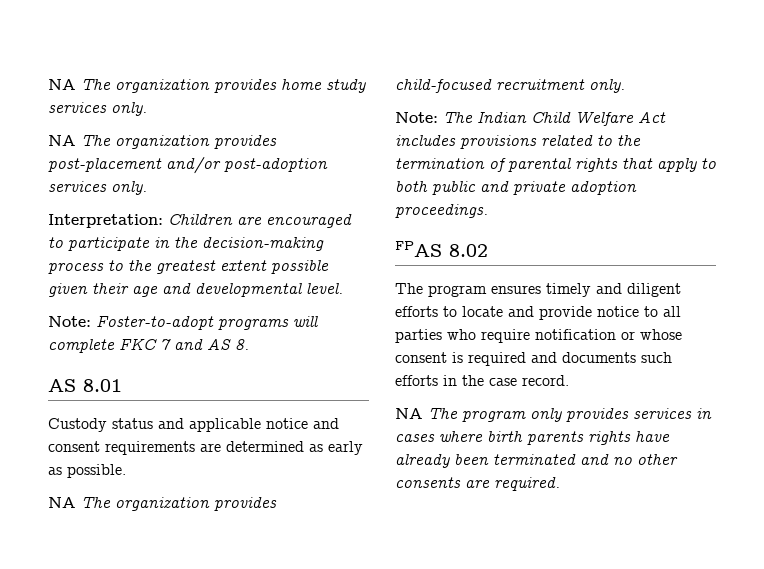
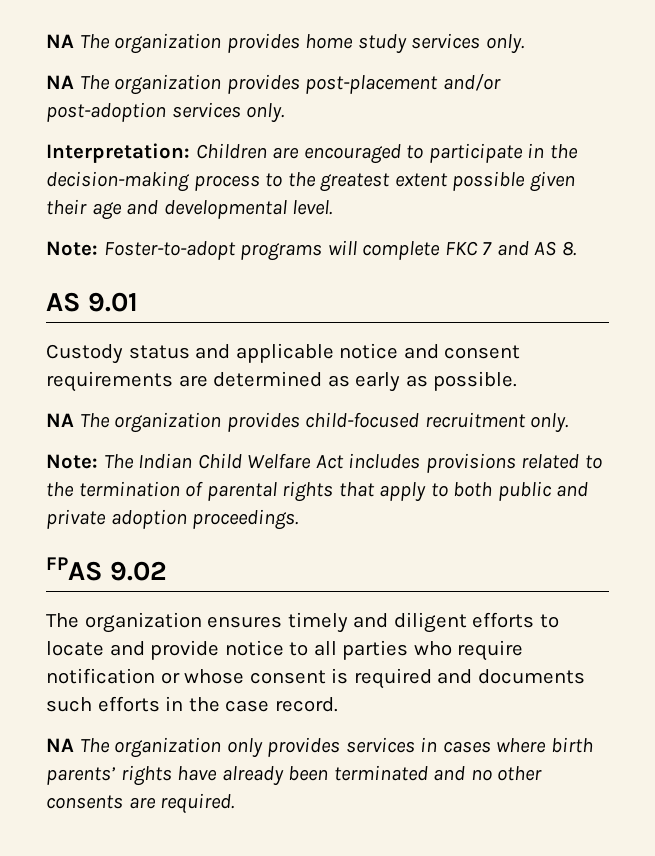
[83,379,122,392] 8.01 -> [88,292,139,312] 9.01
[449,244,488,257] [395,283,487,297] 8.02 // The program -> [110,561,168,581] [46,612,202,633] 9.02 // The organization
[462,411,526,422] program -> [114,737,222,758] organization
[527,431,584,445] parents -> [46,767,116,785] parents’

